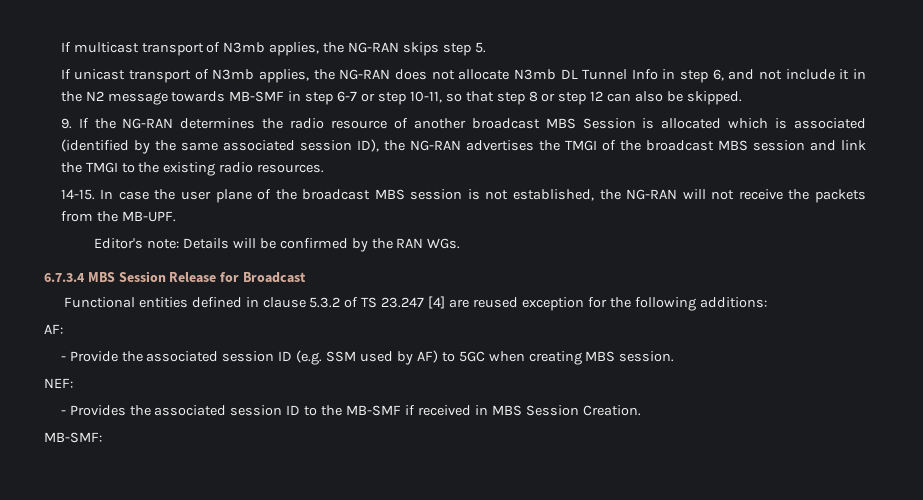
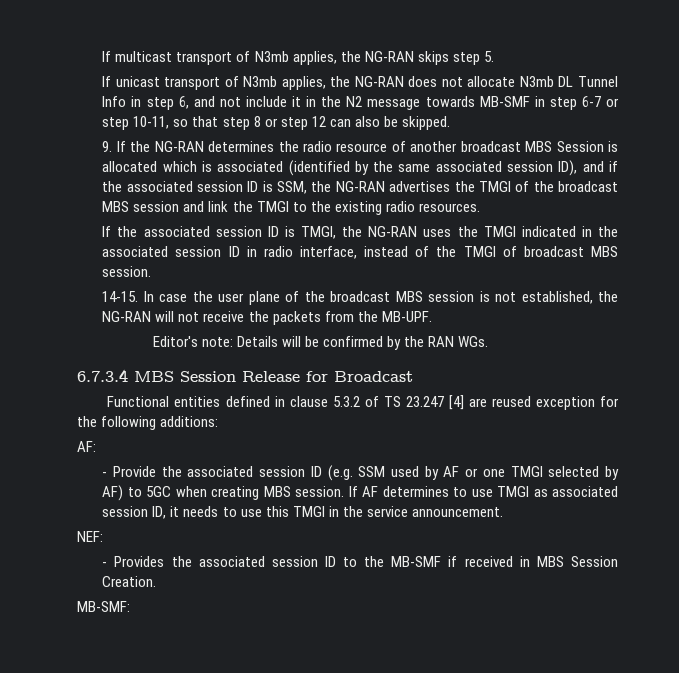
(379, 145) none -> [582,161,619,172] [102,181,308,194] and if the associated session ID is SSM,
(325, 168) none -> [102,226,619,239] [102,246,619,259] [102,266,152,277] // If the associated session ID is TMGI, the NG-RAN uses the TMGI indicated in the associated session ID in radio interface, instead of the TMGI of broadcast MBS session.
(413, 358) none -> [443,466,619,480] AF or one TMGI selected by
(675, 356) none -> [348,486,618,497] [102,506,503,519] If AF determines to use TMGI as associated session ID, it needs to use this TMGI in the service announcement.

